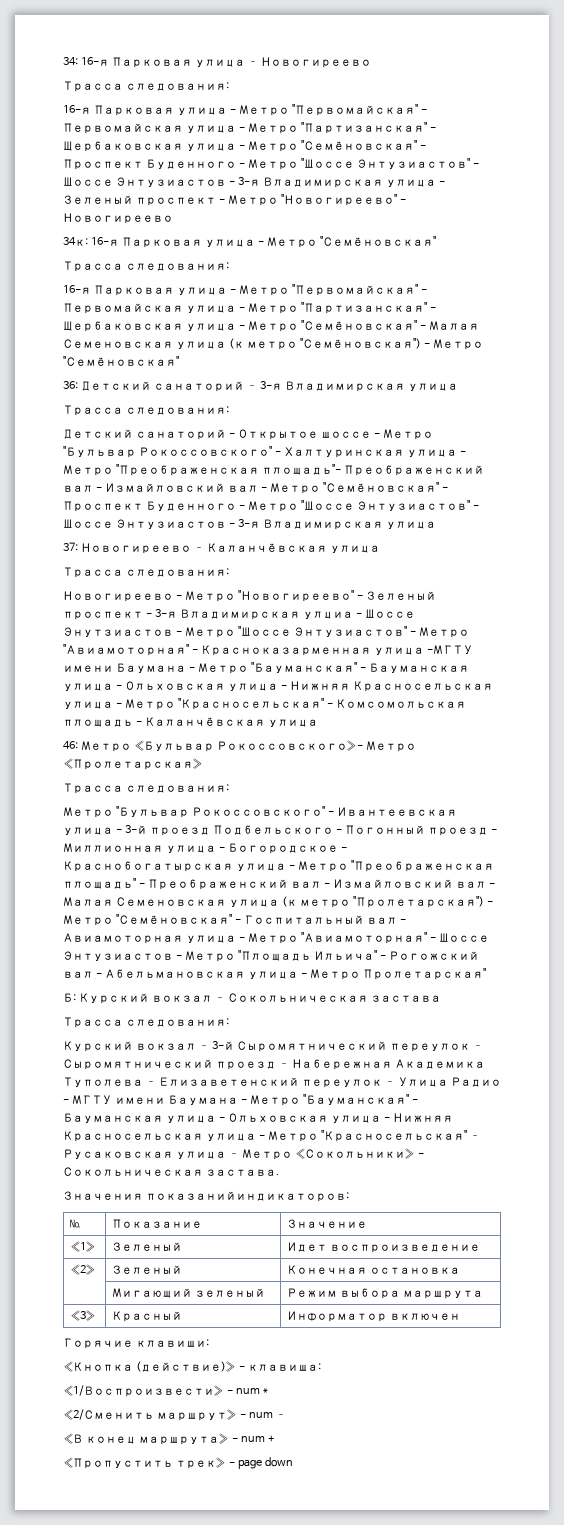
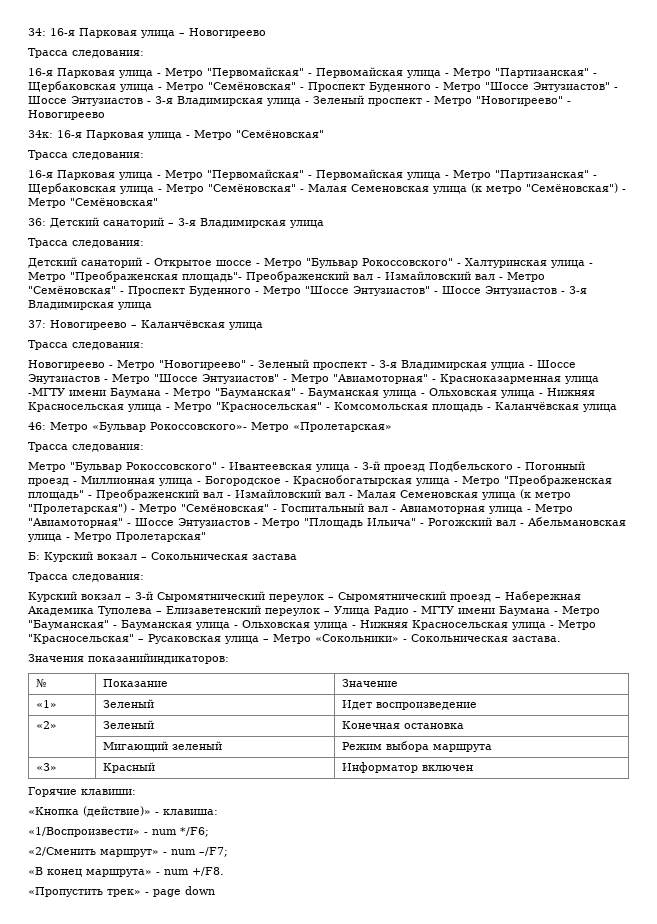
[262,1388,268,1394] * -> [180,827,209,837] */F6;
[275,1414,286,1418] – -> [199,847,228,857] –/F7;
[267,1435,274,1442] + -> [192,867,224,876] +/F8.

